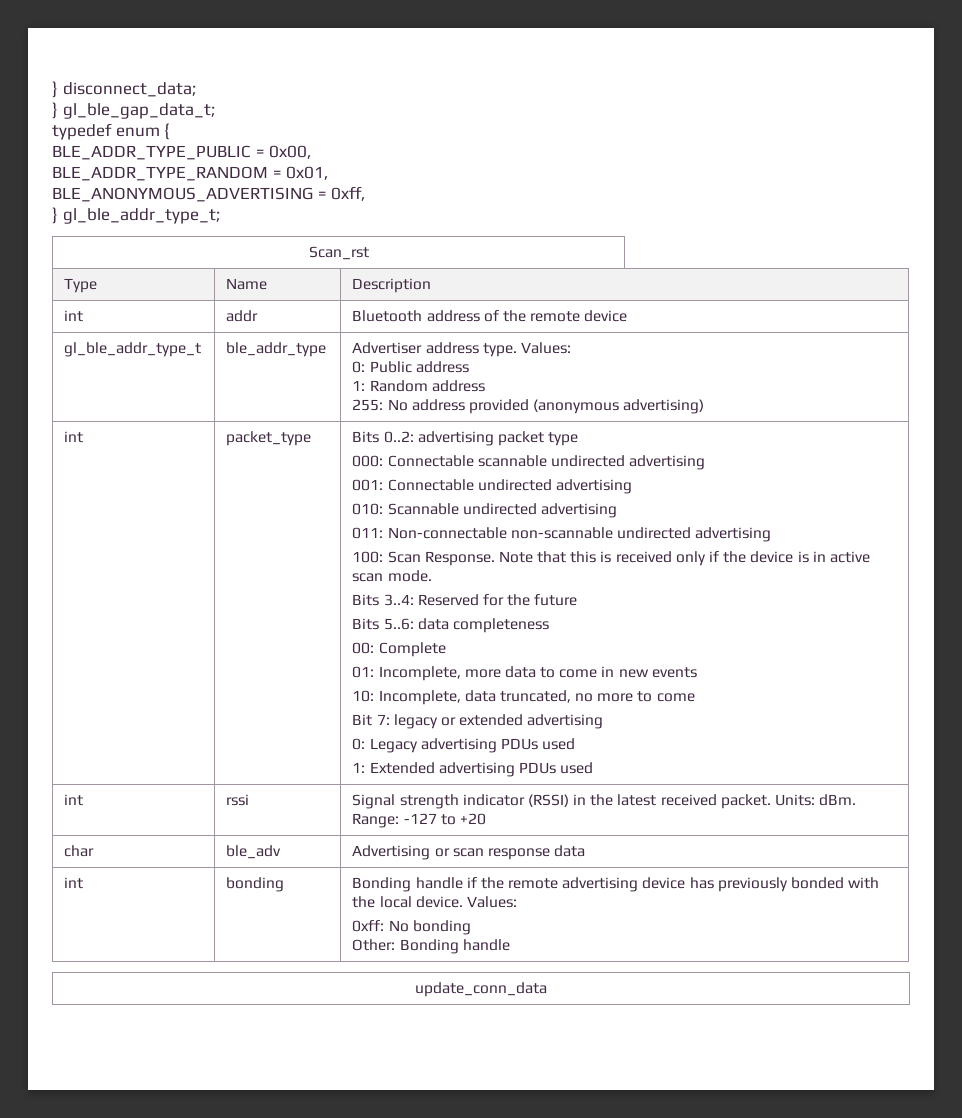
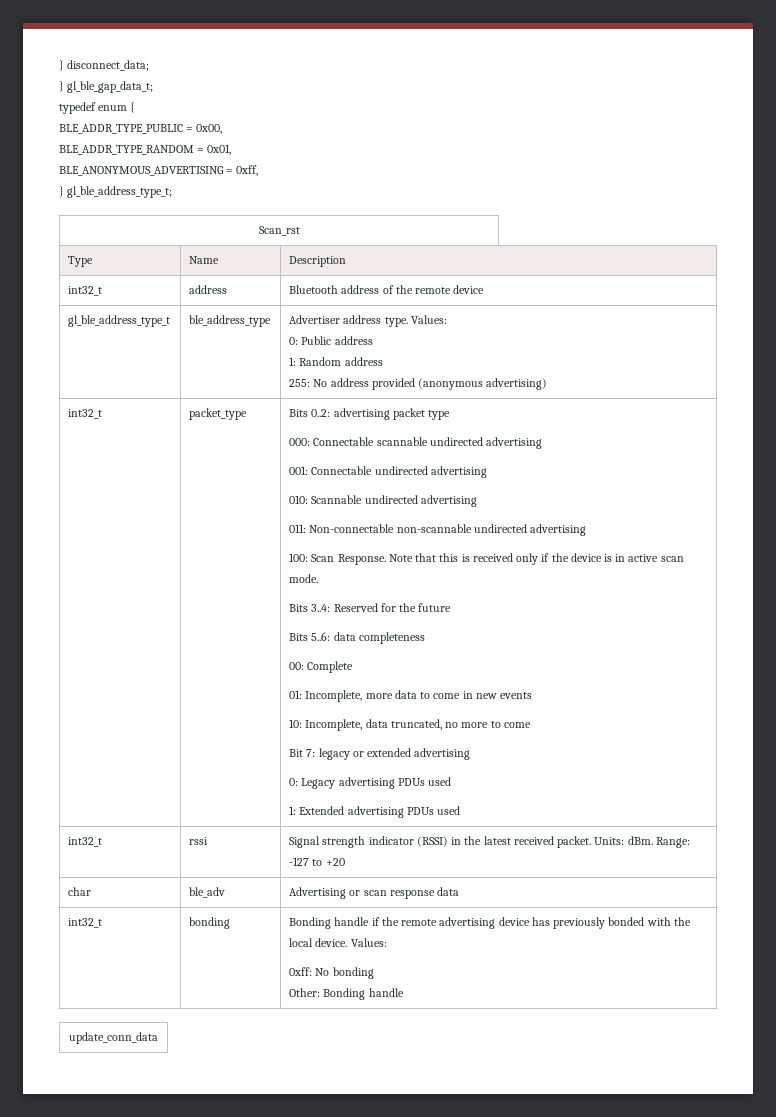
[62,208,220,224] gl_ble_addr_type_t; -> [67,186,173,198] gl_ble_address_type_t;
[64,310,84,322] [226,310,259,322] int | addr -> [68,286,103,296] [189,285,228,294] int32_t | address
[64,342,202,357] [226,342,327,357] gl_ble_addr_type_t | ble_addr_type -> [68,315,171,327] [189,315,272,327] gl_ble_address_type_t | ble_address_type
[64,431,84,443] int -> [68,409,103,419] int32_t
[64,794,84,806] int -> [68,837,103,847] int32_t
[64,877,84,889] int -> [68,918,103,928] int32_t

